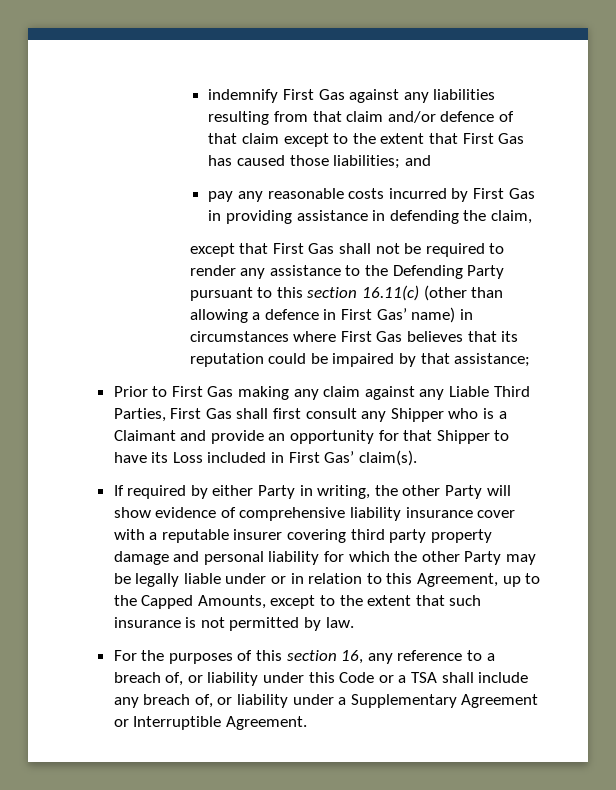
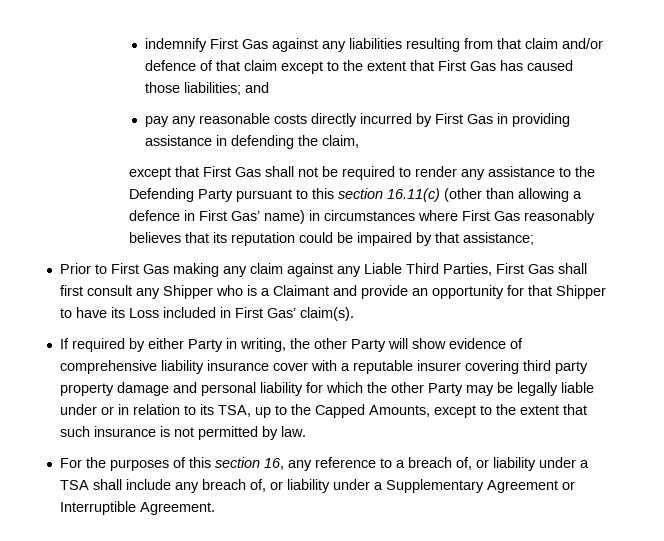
(385, 193) none -> [310,113,357,127] directly
(403, 336) none -> [523,210,595,224] reasonably
[386,573,499,587] this Agreement, -> [199,404,251,417] its TSA,
[308,672,394,683] this Code or -> (576, 462) none

